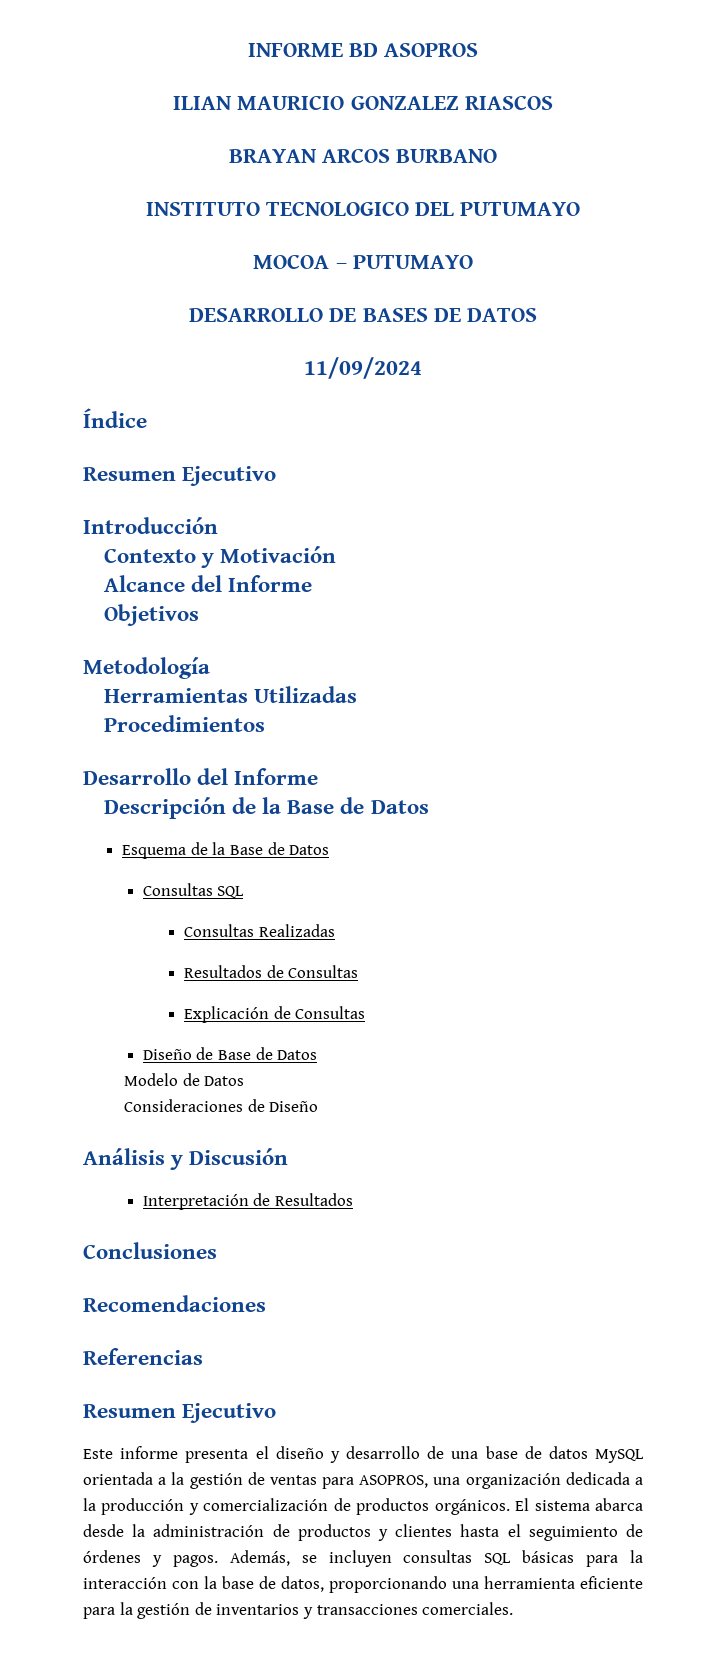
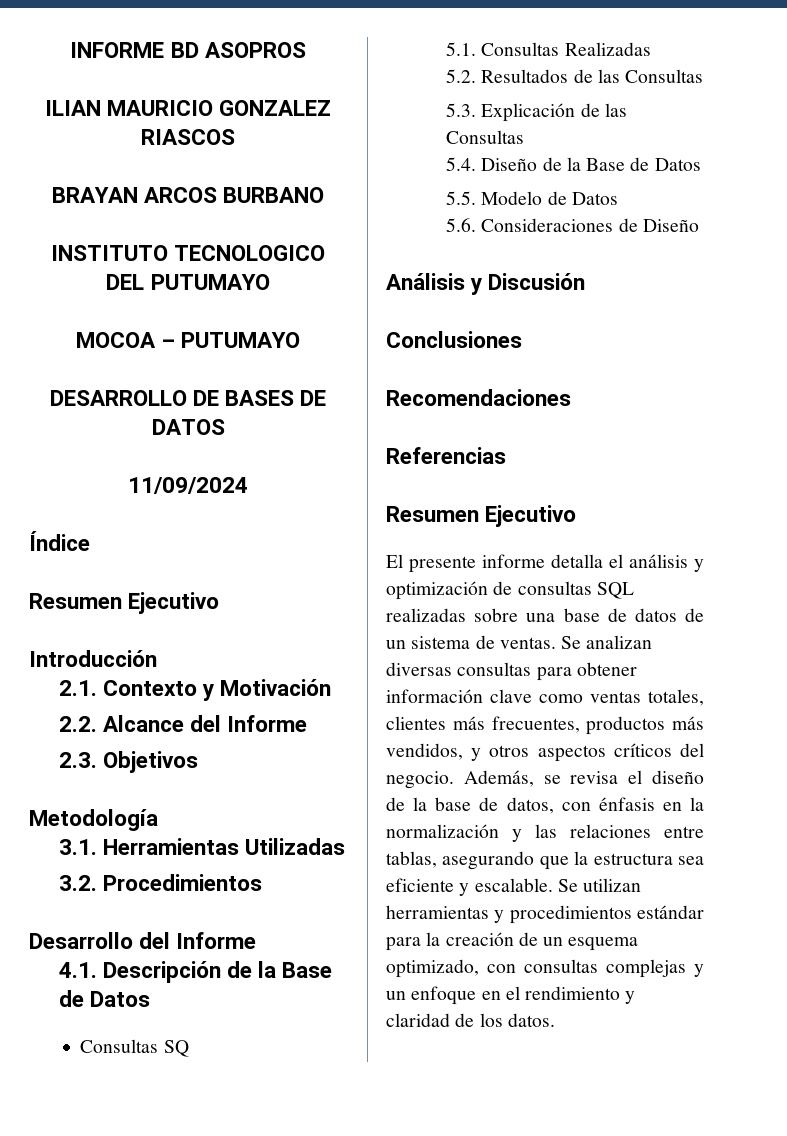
(218, 525) none -> [58,680,97,696] 2.1.
(337, 554) none -> [58,716,97,732] 2.2.
(313, 583) none -> [58,752,97,768] 2.3.
(210, 668) none -> [58,839,97,855] 3.1.
(357, 694) none -> [58,875,97,891] 3.2.
(319, 776) none -> [58,962,97,978] 4.1.
[122,842,330,859] [142,883,245,898] [184,924,335,937] [184,965,359,978] [184,1006,366,1023] [142,1047,318,1060] Esquema de la Base de Datos // Consultas SQL // Consultas Realizadas // Resultados de Consultas // Explicación de Consultas // Diseño de Base de Datos // -> [80,1039,189,1057] [445,42,651,56] [445,69,704,83] [445,103,627,122] [445,130,524,144] [445,157,701,171] [445,191,476,205] Consultas SQ // 5.1. Consultas Realizadas // 5.2. Resultados de las Consultas // 5.3. Explicación de las Consultas // 5.4. Diseño de la Base de Datos // 5.5.
(245, 1081) none -> [445,218,476,232] 5.6.
[142,1193,354,1210] // Interpretación de Resultados -> (586, 281) none
[83,1446,644,1463] [83,1472,643,1489] [83,1498,643,1515] [83,1524,643,1541] [83,1550,643,1567] [83,1576,643,1593] [83,1602,514,1619] Este informe presenta el diseño y desarrollo de una base de datos MySQL orientada a la gestión de ventas para ASOPROS, una organización dedicada a la producción y comercialización de productos orgánicos. El sistema abarca desde la administración de productos y clientes hasta el seguimiento de órdenes y pagos. Además, se incluyen consultas SQL básicas para la interacción con la base de datos, proporcionando una herramienta eficiente para la gestión de inventarios y transacciones comerciales. -> [386,554,704,573] [386,581,634,600] [386,608,704,622] [386,635,653,649] [386,662,637,681] [386,689,704,706] [386,716,704,735] [386,743,704,762] [386,770,704,789] [386,797,704,814] [386,824,704,842] [386,851,704,870] [386,878,642,896] [386,905,704,924] [386,932,639,951] [386,959,704,978] [386,986,636,1005] [386,1013,555,1027] El presente informe detalla el análisis y optimización de consultas SQL realizadas sobre una base de datos de un sistema de ventas. Se analizan diversas consultas para obtener información clave como ventas totales, clientes más frecuentes, productos más vendidos, y otros aspectos críticos del negocio. Además, se revisa el diseño de la base de datos, con énfasis en la normalización y las relaciones entre tablas, asegurando que la estructura sea eficiente y escalable. Se utilizan herramientas y procedimientos estándar para la creación de un esquema optimizado, con consultas complejas y un enfoque en el rendimiento y claridad de los datos.

